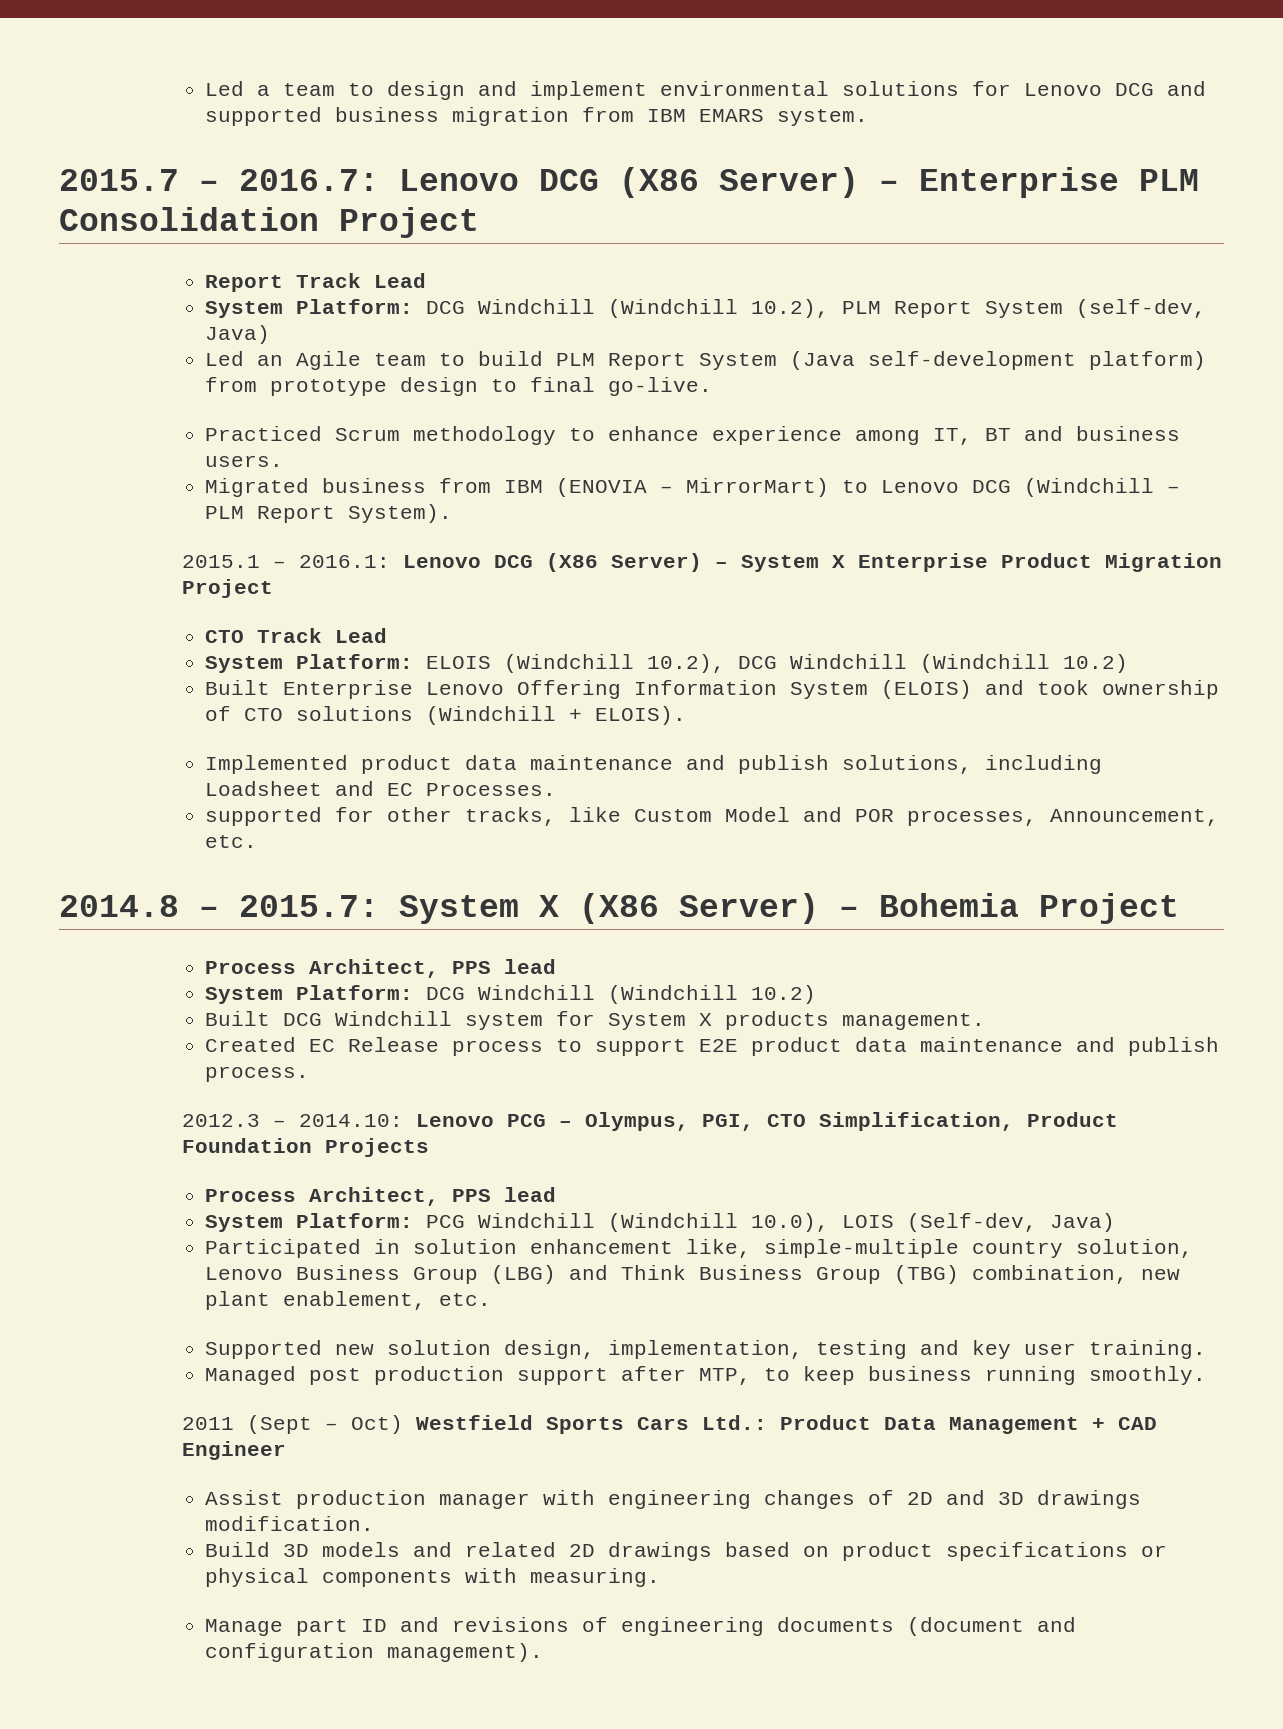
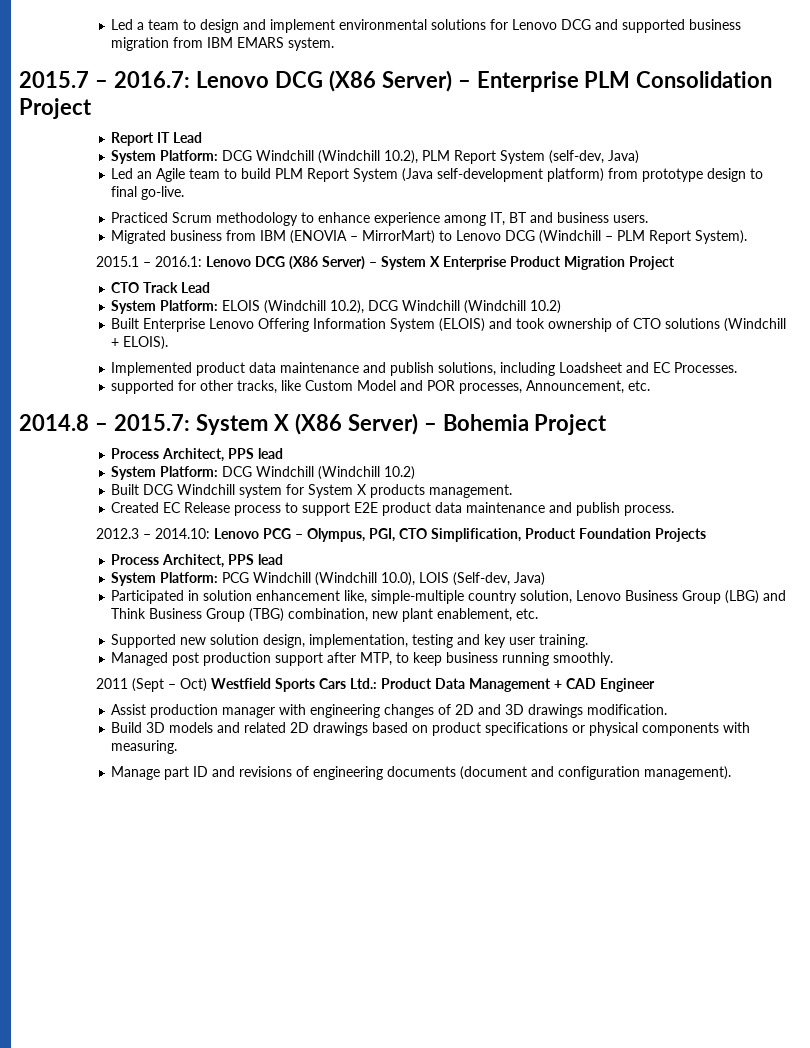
[296,273,362,288] Track -> [157,132,171,143] IT

